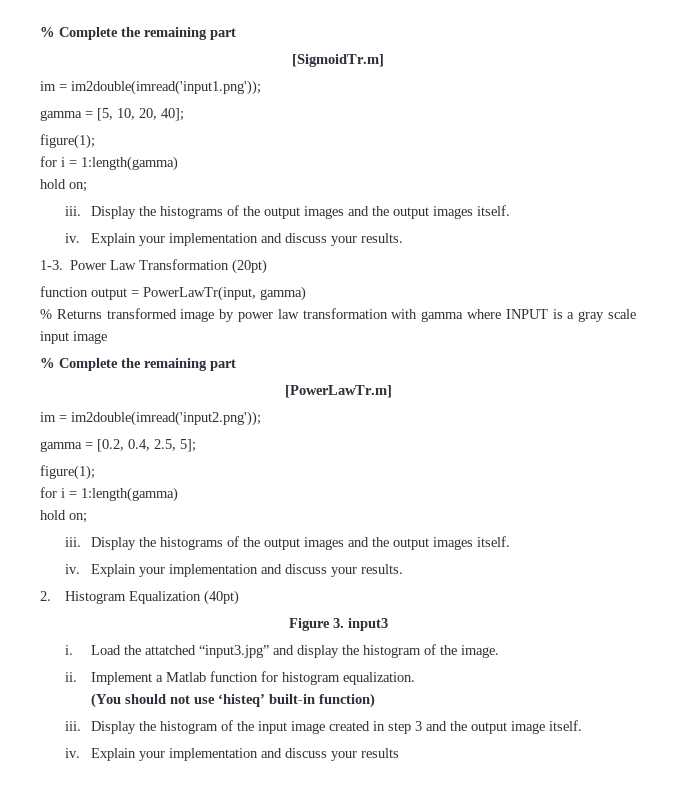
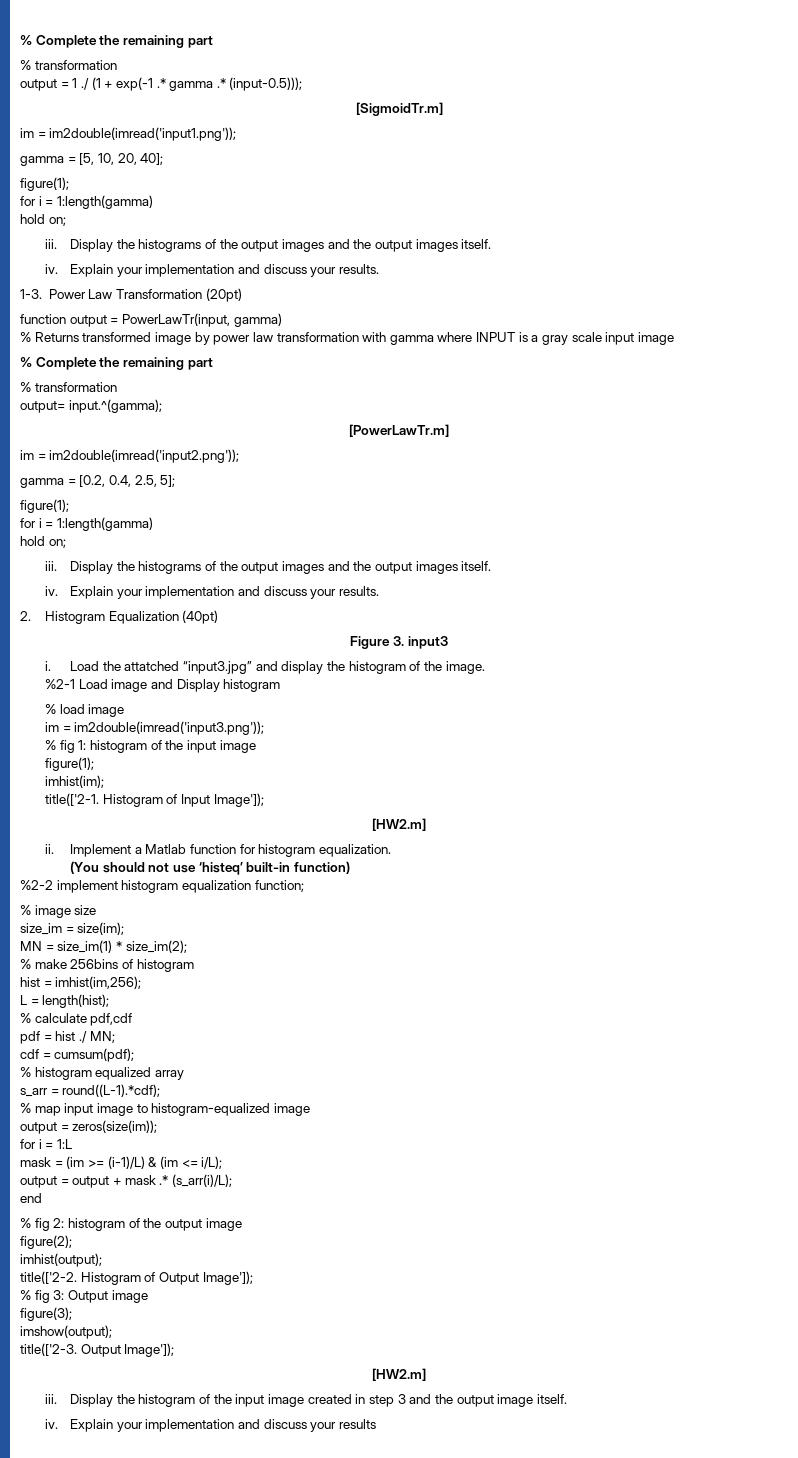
[40,27,236,40] % Complete the remaining part -> [20,35,213,48] [20,60,117,70] [20,77,303,91] % Complete the remaining part // % transformation // output = 1 ./ (1 + exp(-1 .* gamma .* (input-0.5)));
(236, 365) none -> [20,382,117,392] [20,399,162,413] // % transformation // output= input.^(gamma);
(499, 651) none -> [45,679,281,692] [45,704,125,717] [45,721,265,735] [45,740,256,753] [45,757,95,771] [45,775,105,788] [45,793,264,807] [372,818,426,831] // %2-1 Load image and Display histogram // % load image // im = im2double(imread('input3.png')); // % fig 1: histogram of the input image // figure(1); // imhist(im); // title(['2-1. Histogram of Input Image']); // [HW2.m]
(375, 700) none -> [20,880,304,893] [20,905,97,918] [20,922,125,935] [20,940,187,953] [20,959,194,972] [20,976,142,989] [20,994,110,1008] [20,1013,133,1026] [20,1031,115,1044] [20,1048,135,1062] [20,1067,184,1080] [20,1084,161,1097] [20,1103,310,1116] [20,1120,158,1134] [20,1139,72,1149] [20,1156,223,1169] [20,1174,232,1188] [20,1193,42,1203] [20,1218,242,1231] [20,1235,72,1249] [20,1253,102,1267] [20,1271,253,1285] [20,1290,148,1303] [20,1307,72,1321] [20,1325,112,1339] [20,1343,175,1357] [372,1368,426,1381] // %2-2 implement histogram equalization function; // % image size // size_im = size(im); // MN = size_im(1) * size_im(2); // % make 256bins of histogram // hist = imhist(im,256); // L = length(hist); // % calculate pdf,cdf // pdf = hist ./ MN; // cdf = cumsum(pdf); // % histogram equalized array // s_arr = round((L-1).*cdf); // % map input image to histogram-equalized image // output = zeros(size(im)); // for i = 1:L // mask = (im >= (i-1)/L) & (im <= i/L); // output = output + mask .* (s_arr(i)/L); // end // % fig 2: histogram of the output image // figure(2); // imhist(output); // title(['2-2. Histogram of Output Image']); // % fig 3: Output image // figure(3); // imshow(output); // title(['2-3. Output Image']); // [HW2.m]

